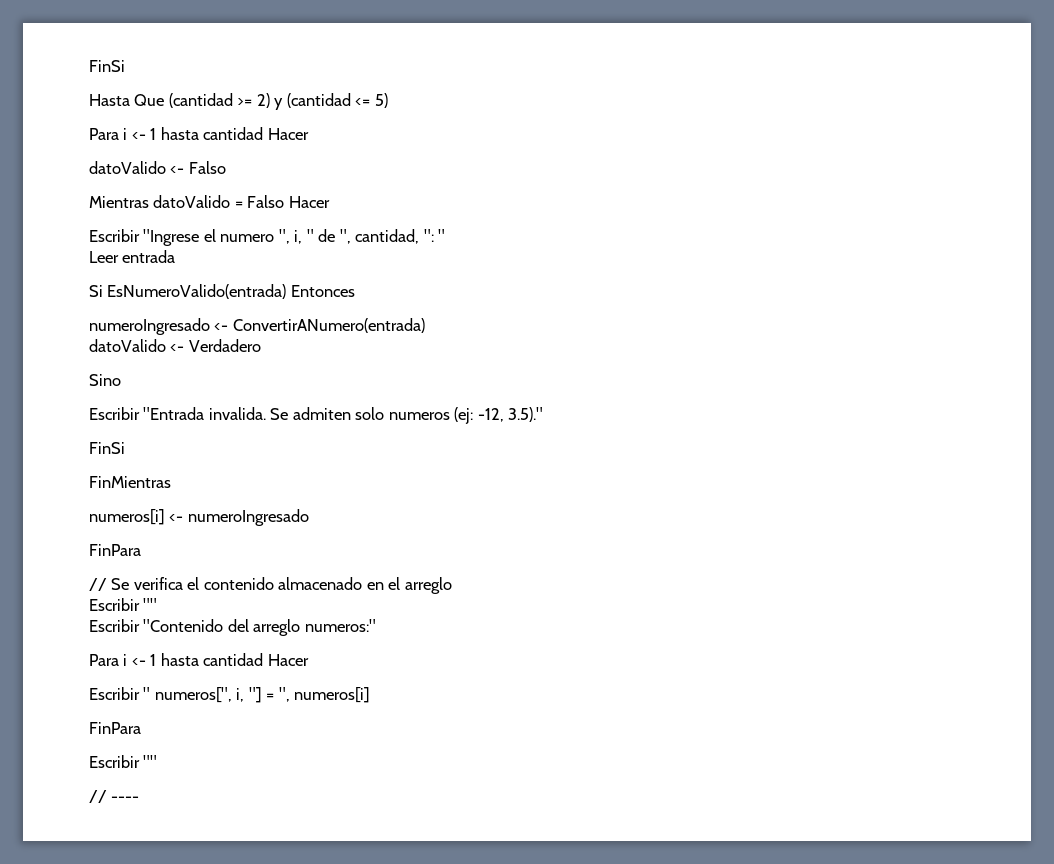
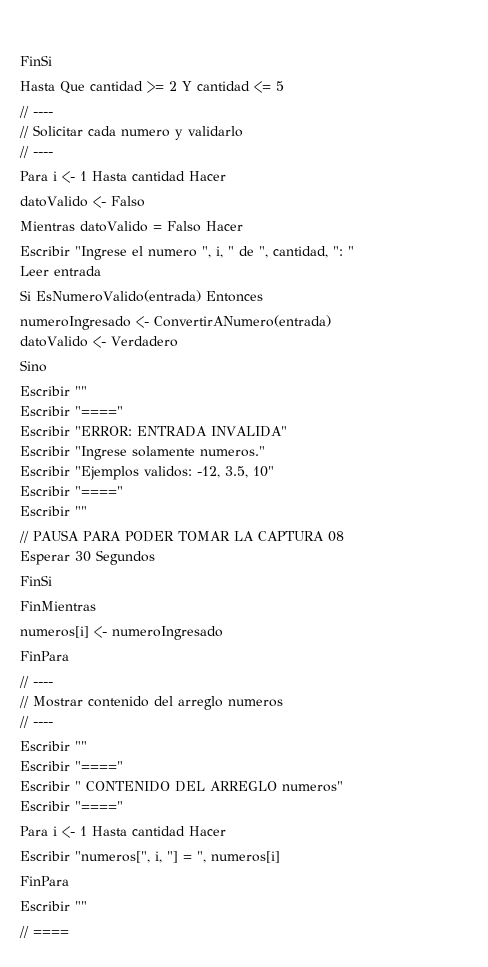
[168,93,388,110] [89,127,199,140] (cantidad >= 2) y (cantidad <= 5) // Para i <- 1 hasta -> [90,81,284,93] [19,106,53,118] [19,125,243,140] [19,146,53,158] [20,171,127,183] cantidad >= 2 Y cantidad <= 5 // // ---- // // Solicitar cada numero y validarlo // // ---- // Para i <- 1 Hasta
[143,407,544,424] "Entrada invalida. Se admiten solo numeros (ej: -12, 3.5)." -> [75,386,87,396] [20,406,123,416] [20,426,287,437] [20,446,265,460] [20,466,274,480] [20,486,123,496] [20,506,87,516] [19,530,344,543] [20,550,155,565] "" // Escribir "====" // Escribir "ERROR: ENTRADA INVALIDA" // Escribir "Ingrese solamente numeros." // Escribir "Ejemplos validos: -12, 3.5, 10" // Escribir "====" // Escribir "" // // PAUSA PARA PODER TOMAR LA CAPTURA 08 // Esperar 30 Segundos
[111,577,452,594] [89,598,158,611] [89,619,376,636] [89,653,199,666] Se verifica el contenido almacenado en el arreglo // Escribir "" // Escribir "Contenido del arreglo numeros:" // Para i <- 1 hasta -> [33,682,53,686] [19,696,283,710] [19,716,53,728] [20,741,87,751] [20,761,123,771] [20,781,343,792] [20,801,123,811] [20,826,127,838] ---- // // Mostrar contenido del arreglo numeros // // ---- // Escribir "" // Escribir "====" // Escribir " CONTENIDO DEL ARREGLO numeros" // Escribir "====" // Para i <- 1 Hasta
[143,687,232,703] " numeros[", -> [75,851,150,863] "numeros[",
[111,796,140,802] ---- -> [33,930,69,936] ====

